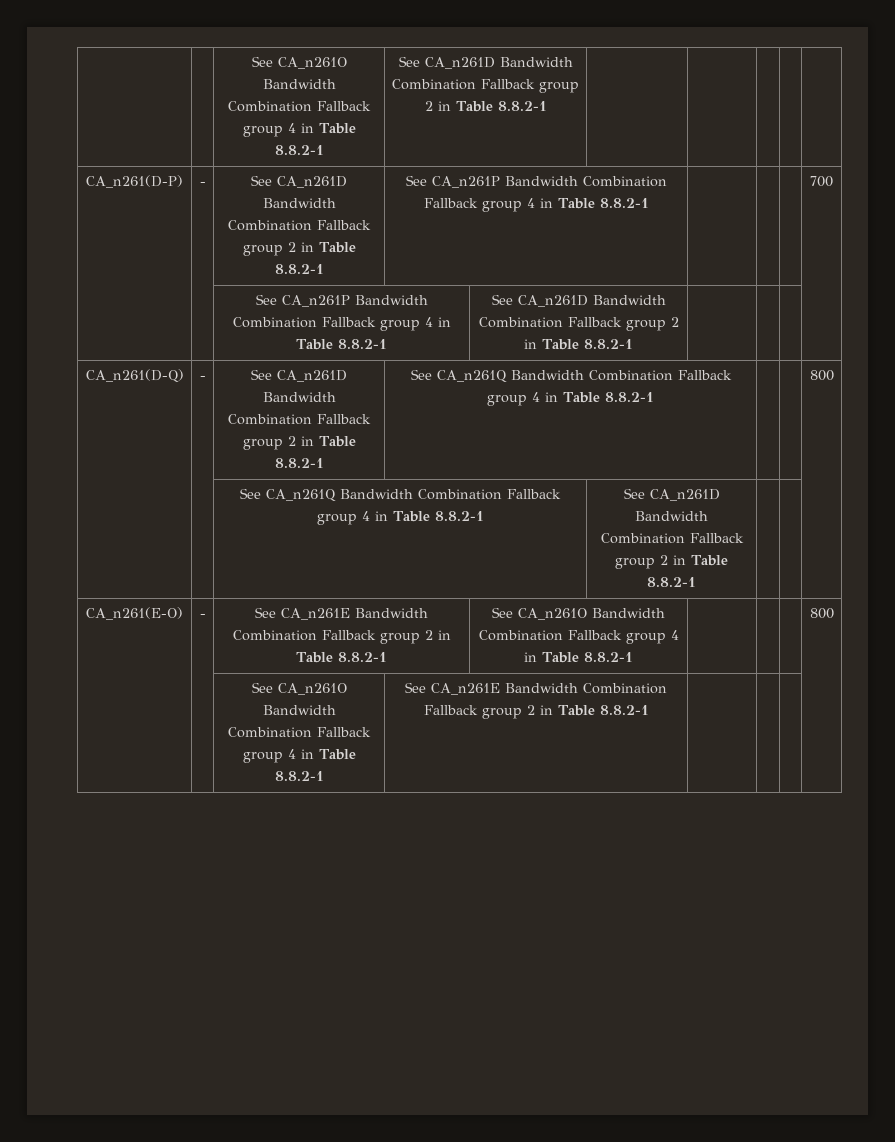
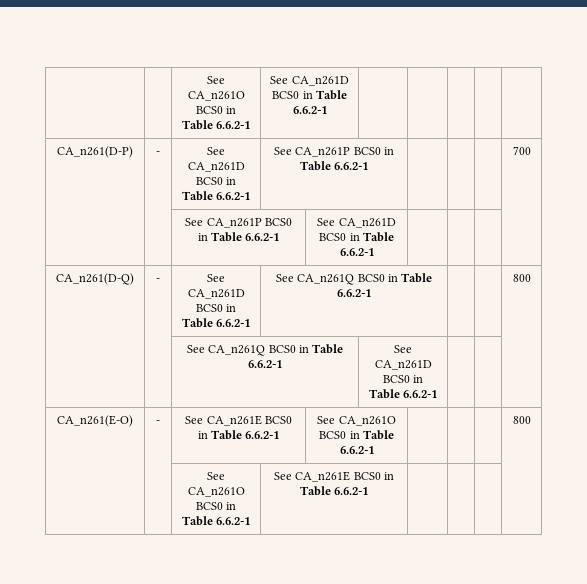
[251,56,347,69] [262,79,336,89] [228,101,371,112] [242,123,356,137] [274,145,324,155] [398,56,573,69] [392,79,579,93] [424,101,547,112] | | See CA_n261O Bandwidth Combination Fallback group 4 in Table 8.8.2-1 | See CA_n261D Bandwidth Combination Fallback group 2 in Table 8.8.2-1 -> [207,76,226,84] [187,91,245,101] [195,106,237,114] [181,120,251,130] [270,76,349,86] [272,90,347,100] [292,106,327,114] | | See CA_n261O BCS0 in Table 6.6.2-1 | See CA_n261D BCS0 in Table 6.6.2-1
[262,198,336,208] [228,220,371,231] [242,242,356,256] [274,264,324,274] [405,175,667,188] [423,198,649,212] Bandwidth Combination Fallback group 2 in Table 8.8.2-1 | See CA_n261P Bandwidth Combination Fallback group 4 in Table 8.8.2-1 -> [195,177,237,185] [181,191,251,201] [273,147,395,157] [299,161,369,171] BCS0 in Table 6.6.2-1 | See CA_n261P BCS0 in Table 6.6.2-1
[354,295,428,305] [232,317,451,331] [296,339,387,350] [491,294,666,307] [478,317,679,331] [524,339,633,350] Bandwidth Combination Fallback group 4 in Table 8.8.2-1 | See CA_n261D Bandwidth Combination Fallback group 2 in Table 8.8.2-1 -> [264,218,292,226] [197,232,280,242] [317,218,396,228] [319,232,394,242] [339,248,374,256] BCS0 in Table 6.6.2-1 | See CA_n261D BCS0 in Table 6.6.2-1
[262,392,336,402] [228,414,371,425] [242,436,356,450] [274,458,324,468] [410,369,732,383] [487,392,654,406] Bandwidth Combination Fallback group 2 in Table 8.8.2-1 | See CA_n261Q Bandwidth Combination Fallback group 4 in Table 8.8.2-1 -> [195,304,237,312] [181,318,251,328] [275,273,433,285] [337,289,371,297] BCS0 in Table 6.6.2-1 | See CA_n261Q BCS0 in Table 6.6.2-1
[340,489,561,500] [316,511,484,525] [623,488,720,501] [635,511,708,521] [600,533,744,544] [615,555,729,569] [647,577,696,587] Bandwidth Combination Fallback group 4 in Table 8.8.2-1 | See CA_n261D Bandwidth Combination Fallback group 2 in Table 8.8.2-1 -> [268,344,344,354] [248,360,282,368] [394,345,412,353] [374,360,432,370] [382,375,424,383] [368,389,438,399] BCS0 in Table 6.6.2-1 | See CA_n261D BCS0 in Table 6.6.2-1
[355,608,428,618] [232,630,451,644] [296,652,387,663] [492,607,665,620] [478,630,679,644] [524,652,633,663] Bandwidth Combination Fallback group 2 in Table 8.8.2-1 | See CA_n261O Bandwidth Combination Fallback group 4 in Table 8.8.2-1 -> [264,416,292,424] [197,430,280,440] [317,416,396,426] [319,430,394,440] [339,446,374,454] BCS0 in Table 6.6.2-1 | See CA_n261O BCS0 in Table 6.6.2-1
[262,705,336,715] [228,727,371,738] [242,749,356,763] [274,771,324,781] [405,682,667,695] [423,705,649,719] Bandwidth Combination Fallback group 4 in Table 8.8.2-1 | See CA_n261E Bandwidth Combination Fallback group 2 in Table 8.8.2-1 -> [195,502,237,510] [181,516,251,526] [273,471,395,482] [299,486,369,496] BCS0 in Table 6.6.2-1 | See CA_n261E BCS0 in Table 6.6.2-1

